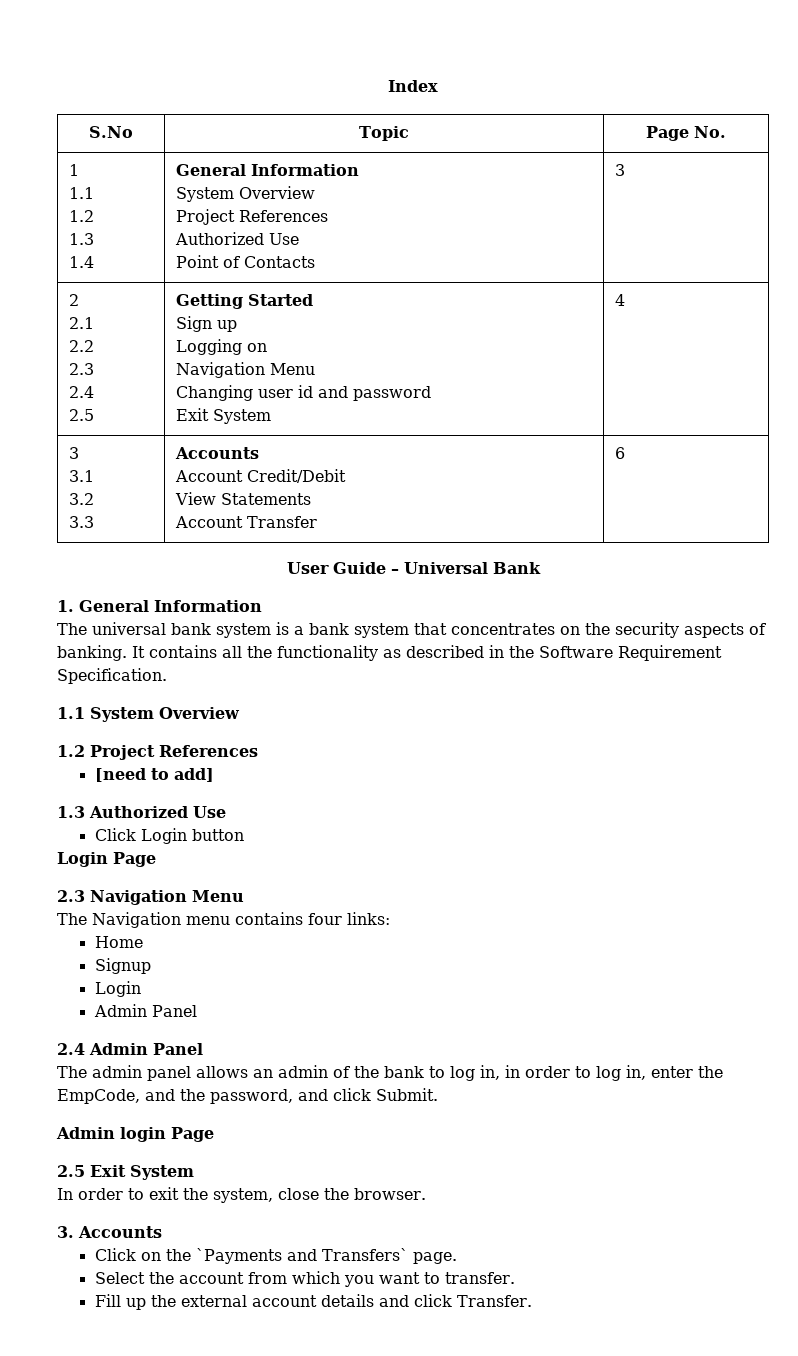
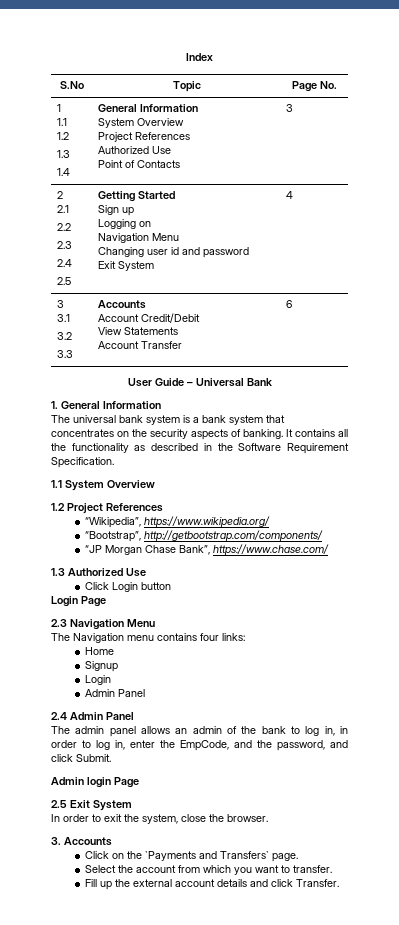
[94,768,214,782] [need to add] -> [85,516,271,528] [85,530,324,542] [85,544,330,556] “Wikipedia”, https://www.wikipedia.org/ // “Bootstrap”, http://getbootstrap.com/components/ // “JP Morgan Chase Bank”, https://www.chase.com/

